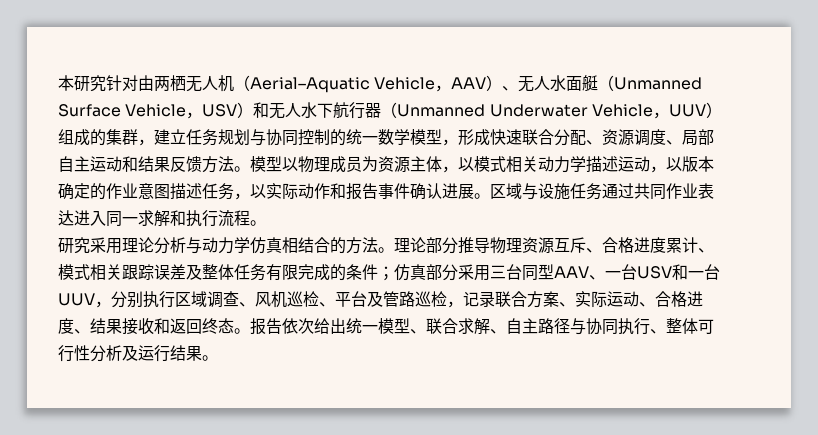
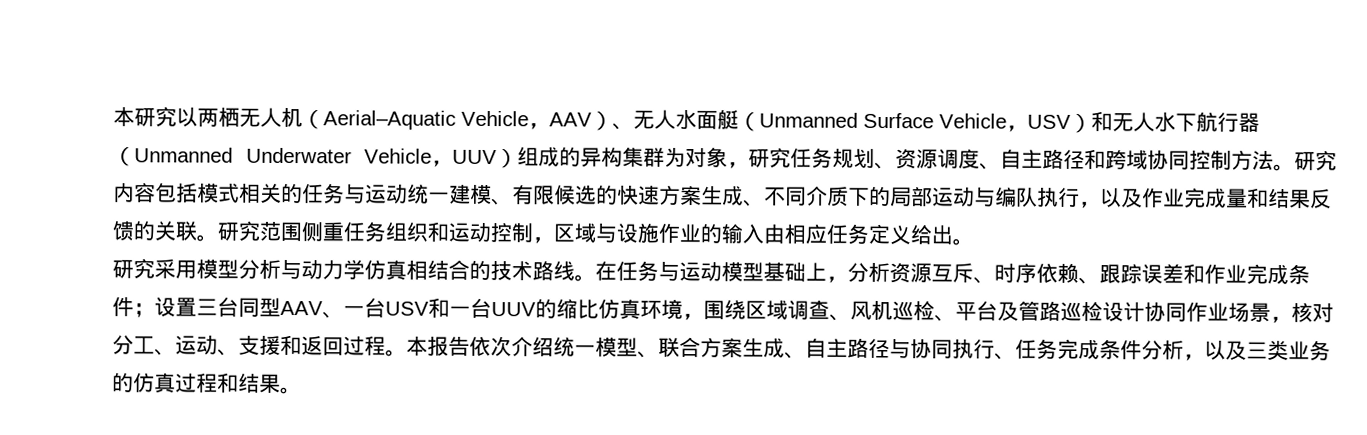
[106,75,154,91] 针对由 -> [176,107,198,127] 以
[106,129,714,146] [58,156,714,173] [58,183,714,200] [58,210,250,227] 集群，建立任务规划与协同控制的统一数学模型，形成快速联合分配、资源调度、局部自主运动和结果反馈方法。模型以物理成员为资源主体，以模式相关动力学描述运动，以版本确定的作业意图描述任务，以实际动作和报告事件确认进展。区域与设施任务通过共同作业表达进入同一求解和执行流程 -> [580,146,1337,172] [113,182,1332,209] [112,220,953,245] 异构集群为对象，研究任务规划、资源调度、自主路径和跨域协同控制方法。研究内容包括模式相关的任务与运动统一建模、有限候选的快速方案生成、不同介质下的局部运动与编队执行，以及作业完成量和结果反馈的关联。研究范围侧重任务组织和运动控制，区域与设施作业的输入由相应任务定义给出
[122,237,154,253] 理论 -> [196,259,239,279] 模型
[346,237,714,254] [58,264,490,281] 方法。理论部分推导物理资源互斥、合格进度累计、模式相关跟踪误差及整体任务有限完成的条件；仿真部分采用 -> [490,260,1310,285] [112,297,197,318] 技术路线。在任务与运动模型基础上，分析资源互斥、时序依赖、跟踪误差和作业完成条件；设置
[95,291,175,308] ，分别执行 -> [535,298,746,321] 的缩比仿真环境，围绕
[447,291,703,308] [58,318,250,335] ，记录联合方案、实际运动、合格进度、结果接收和返回终态。 -> [1102,302,1334,324] [112,334,428,357] 设计协同作业场景，核对分工、运动、支援和返回过程。本
[314,318,346,334] 给出 -> [511,337,554,357] 介绍
[458,318,490,335] 求解 -> [700,337,785,358] 方案生成
[666,318,714,334] [58,345,170,362] 整体可行性分析及运行 -> [1015,338,1331,361] [112,372,239,394] 任务完成条件分析，以及三类业务的仿真过程和

